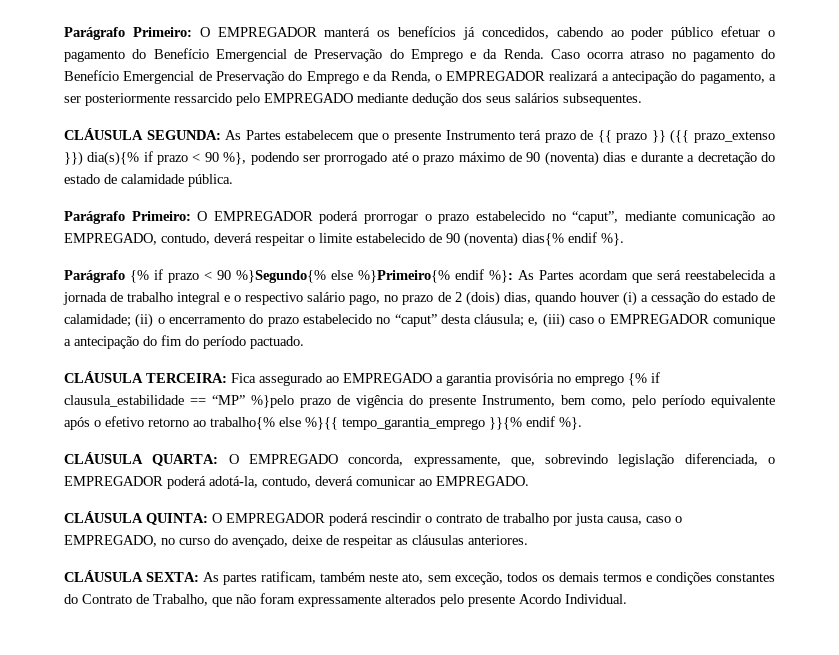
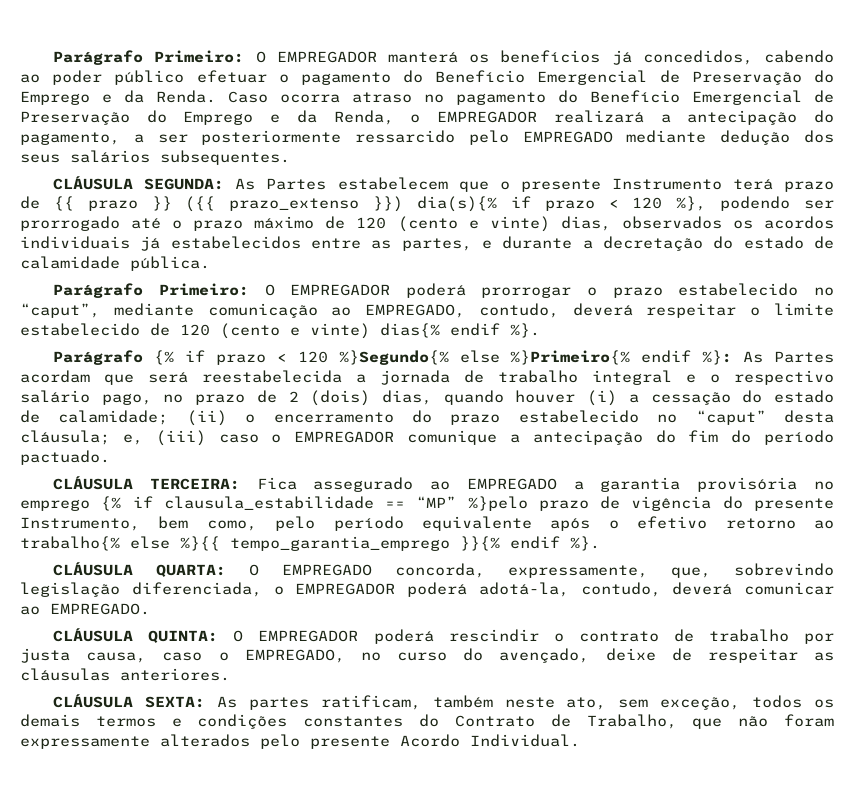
[204,152,219,162] 90 -> [632,197,663,209] 120
[526,151,627,166] 90 (noventa) dias -> [356,216,835,232] [20,236,472,251] 120 (cento e vinte) dias, observados os acordos individuais já estabelecidos entre as partes,
[446,232,518,247] 90 (noventa) -> [180,323,370,339] 120 (cento e vinte)
[217,270,231,280] 90 -> [297,351,328,363] 120

